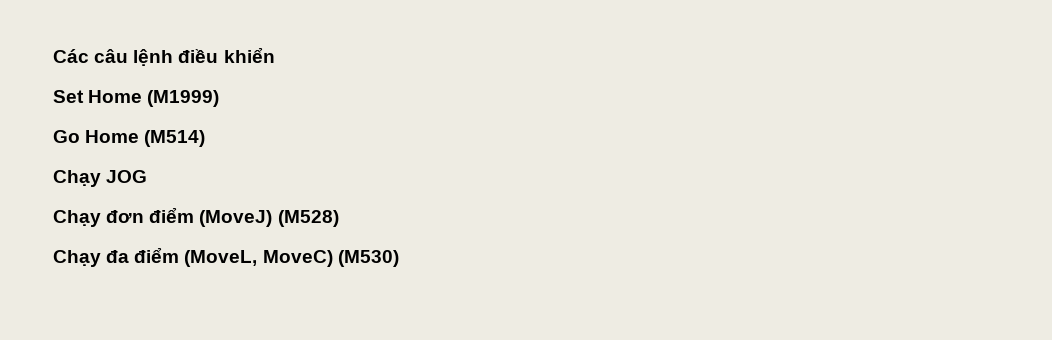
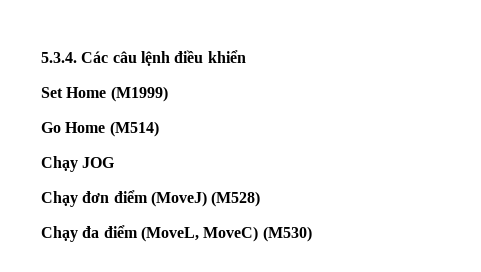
(53, 56) none -> [41,52,77,63] 5.3.4.

